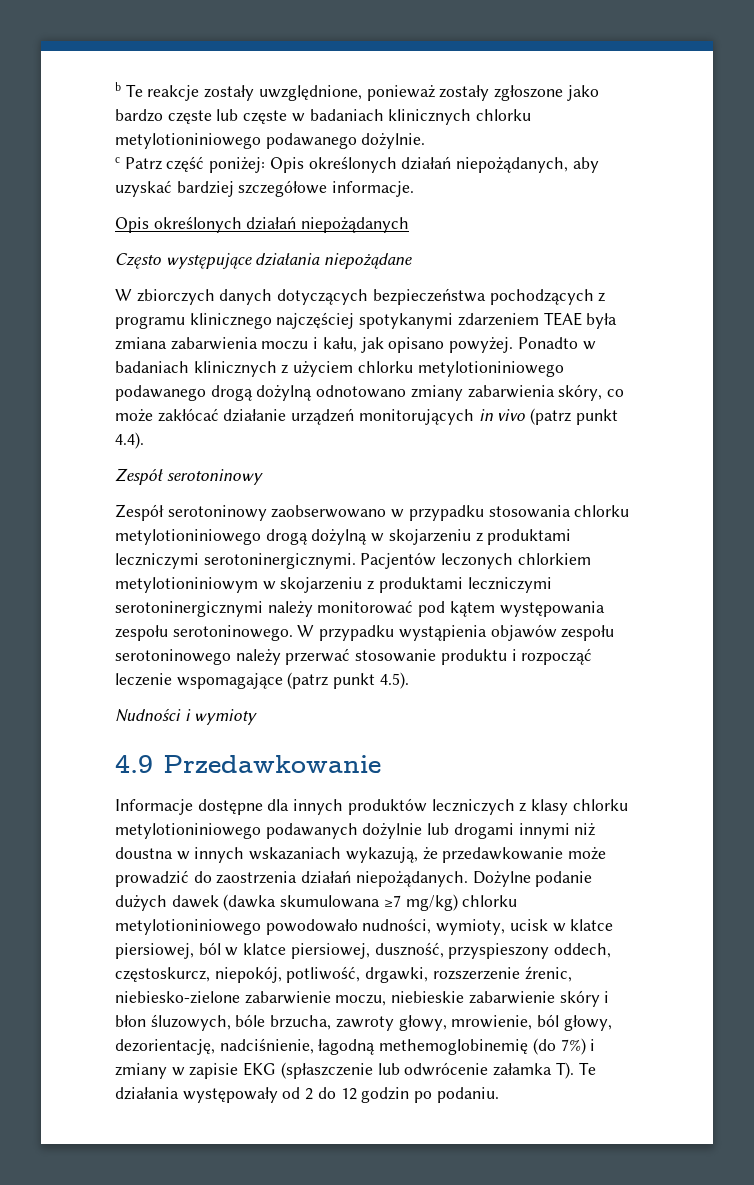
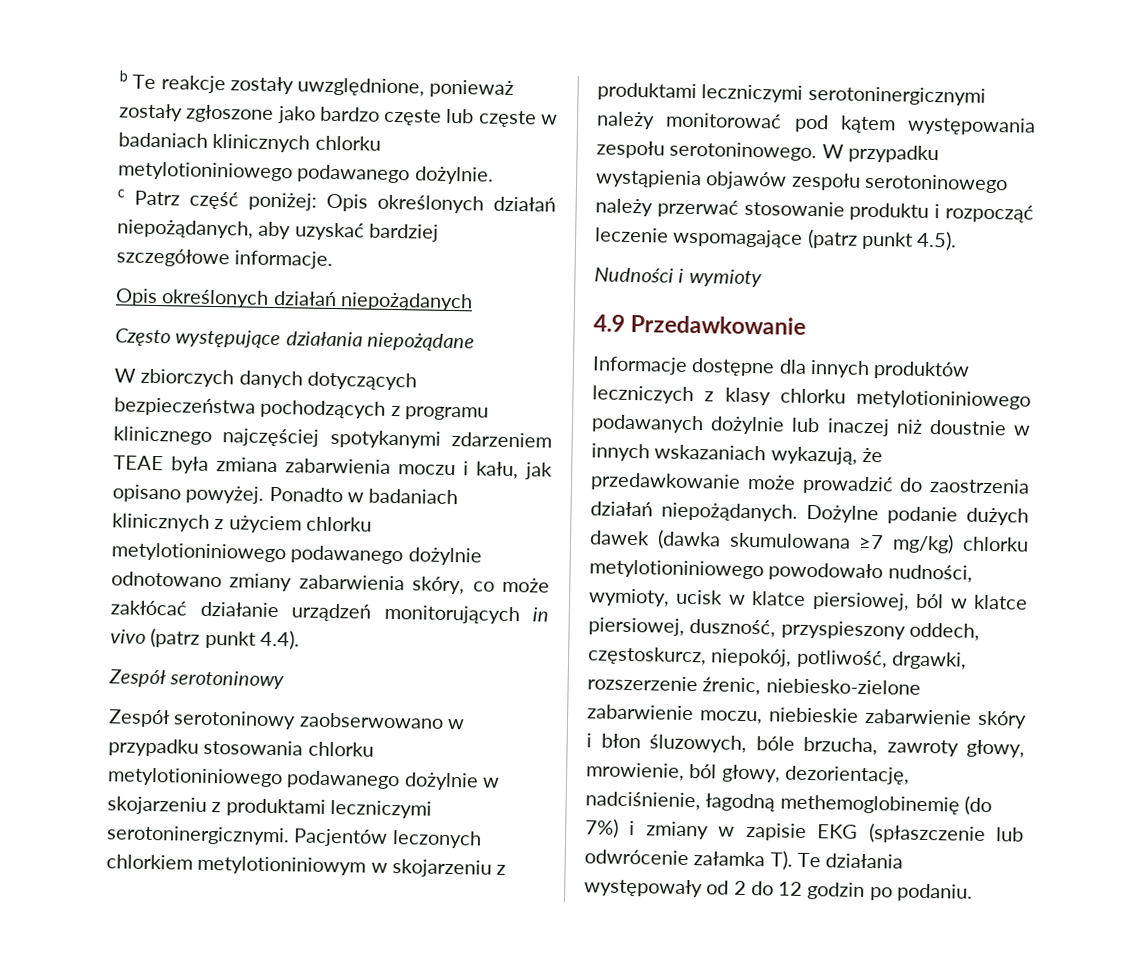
[210,385,313,401] drogą dożylną -> [407,547,482,566] dożylnie
[265,529,368,545] drogą dożylną -> [286,770,479,791] podawanego dożylnie
[453,823,596,839] [115,847,173,859] drogami innymi niż doustna -> [826,418,1007,437] inaczej niż doustnie

